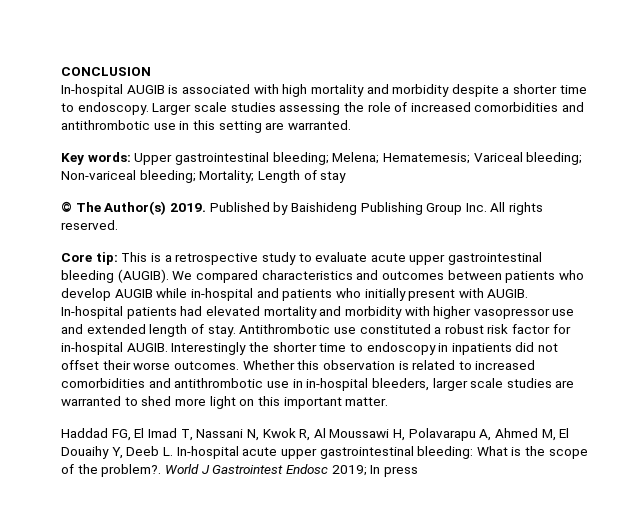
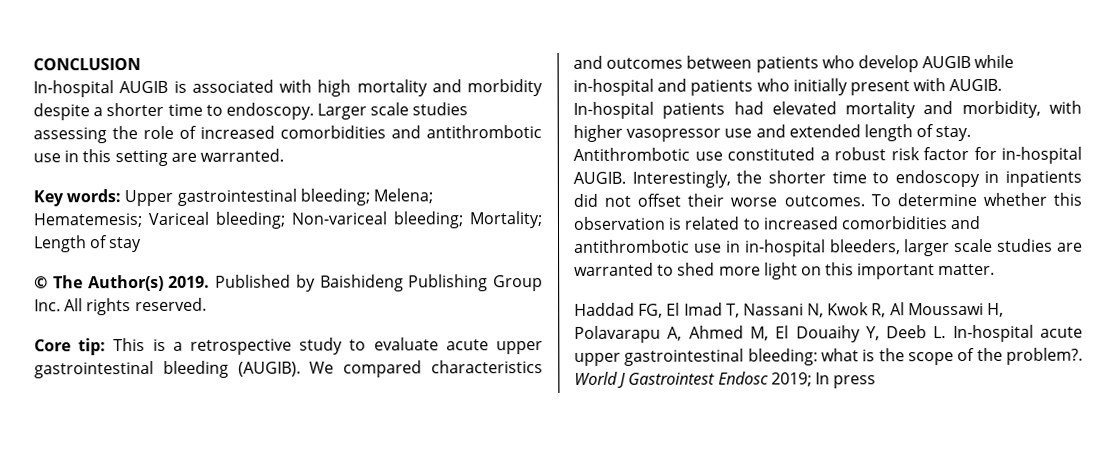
[344,306,402,319] morbidity -> [961,100,1041,119] morbidity,
[171,342,247,355] Interestingly -> [631,170,731,188] Interestingly,
[242,360,295,370] Whether -> [870,192,1047,207] To determine whether
[476,446,508,456] What -> [821,348,859,362] what

